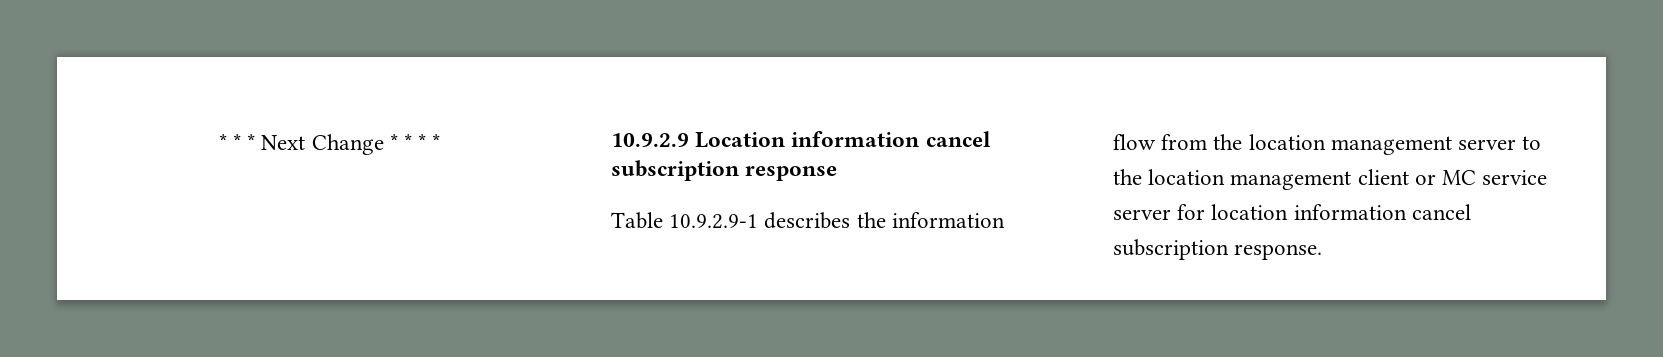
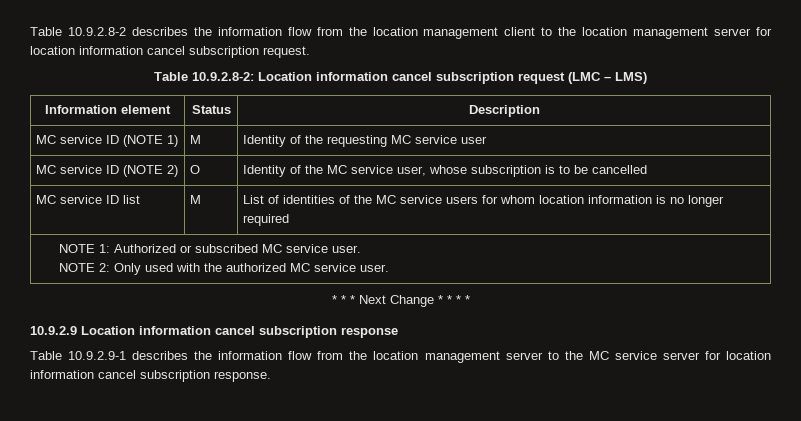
(218, 141) none -> [30,27,772,39] [30,46,310,58] [154,72,647,84] [44,105,171,114] [191,105,231,114] [468,105,540,117] [36,135,179,147] [190,135,202,144] [243,135,488,147] [36,165,179,177] [190,165,201,174] [243,165,648,177] [36,195,141,204] [190,195,202,204] [243,195,725,207] [243,214,290,226] [59,244,362,253] [59,263,390,275] Table 10.9.2.8-2 describes the information flow from the location management client to the location management server for location information cancel subscription request. // Table 10.9.2.8-2: Location information cancel subscription request (LMC – LMS) // Information element | Status | Description // MC service ID (NOTE 1) | M | Identity of the requesting MC service user // MC service ID (NOTE 2) | O | Identity of the MC service user, whose subscription is to be cancelled // MC service ID list | M | List of identities of the MC service users for whom location information is no longer required // NOTE 1: Authorized or subscribed MC service user. // NOTE 2: Only used with the authorized MC service user. //
[1148,169,1436,190] location management client or -> (583, 355) none

